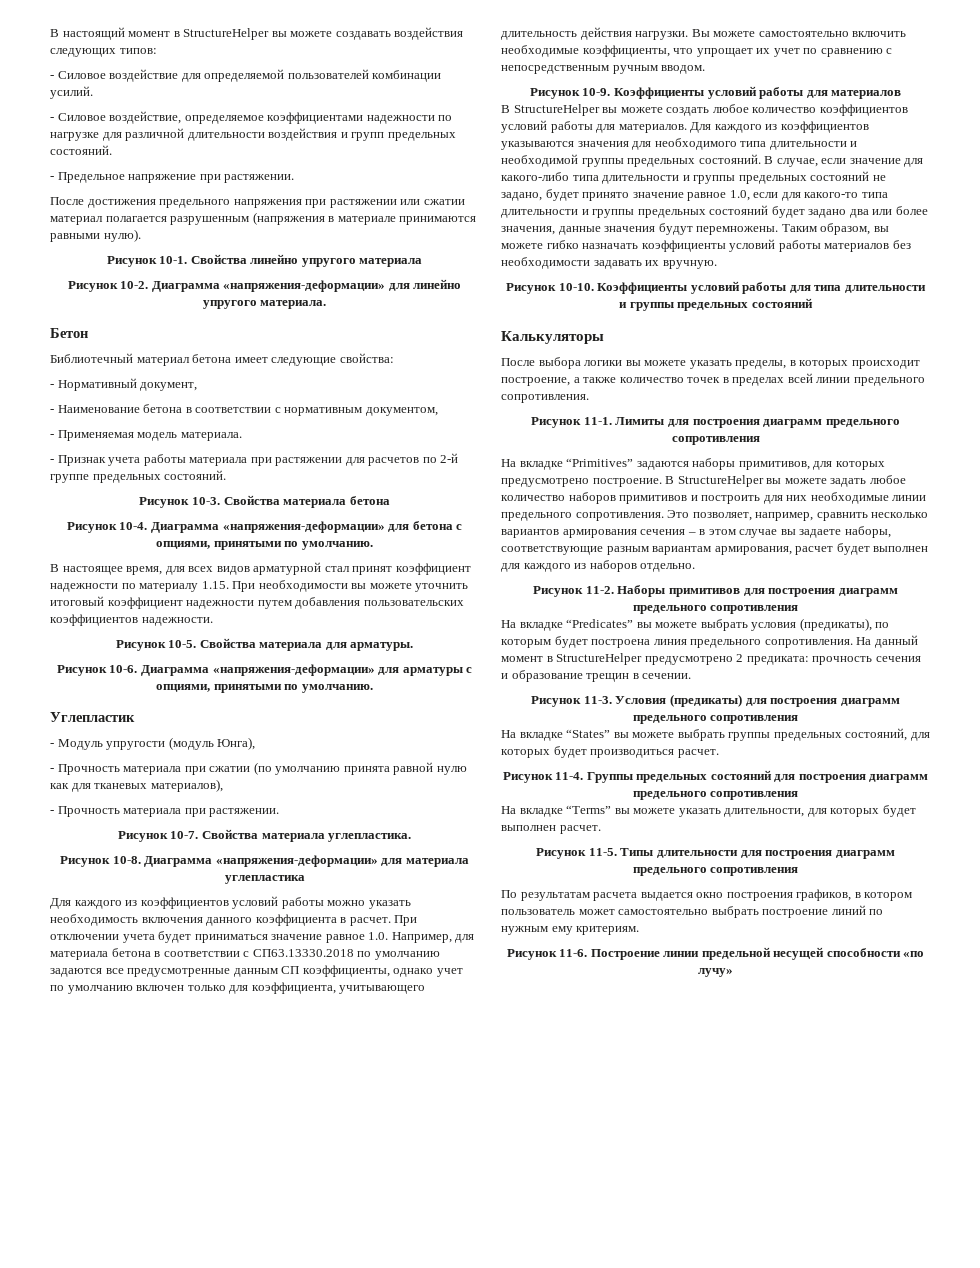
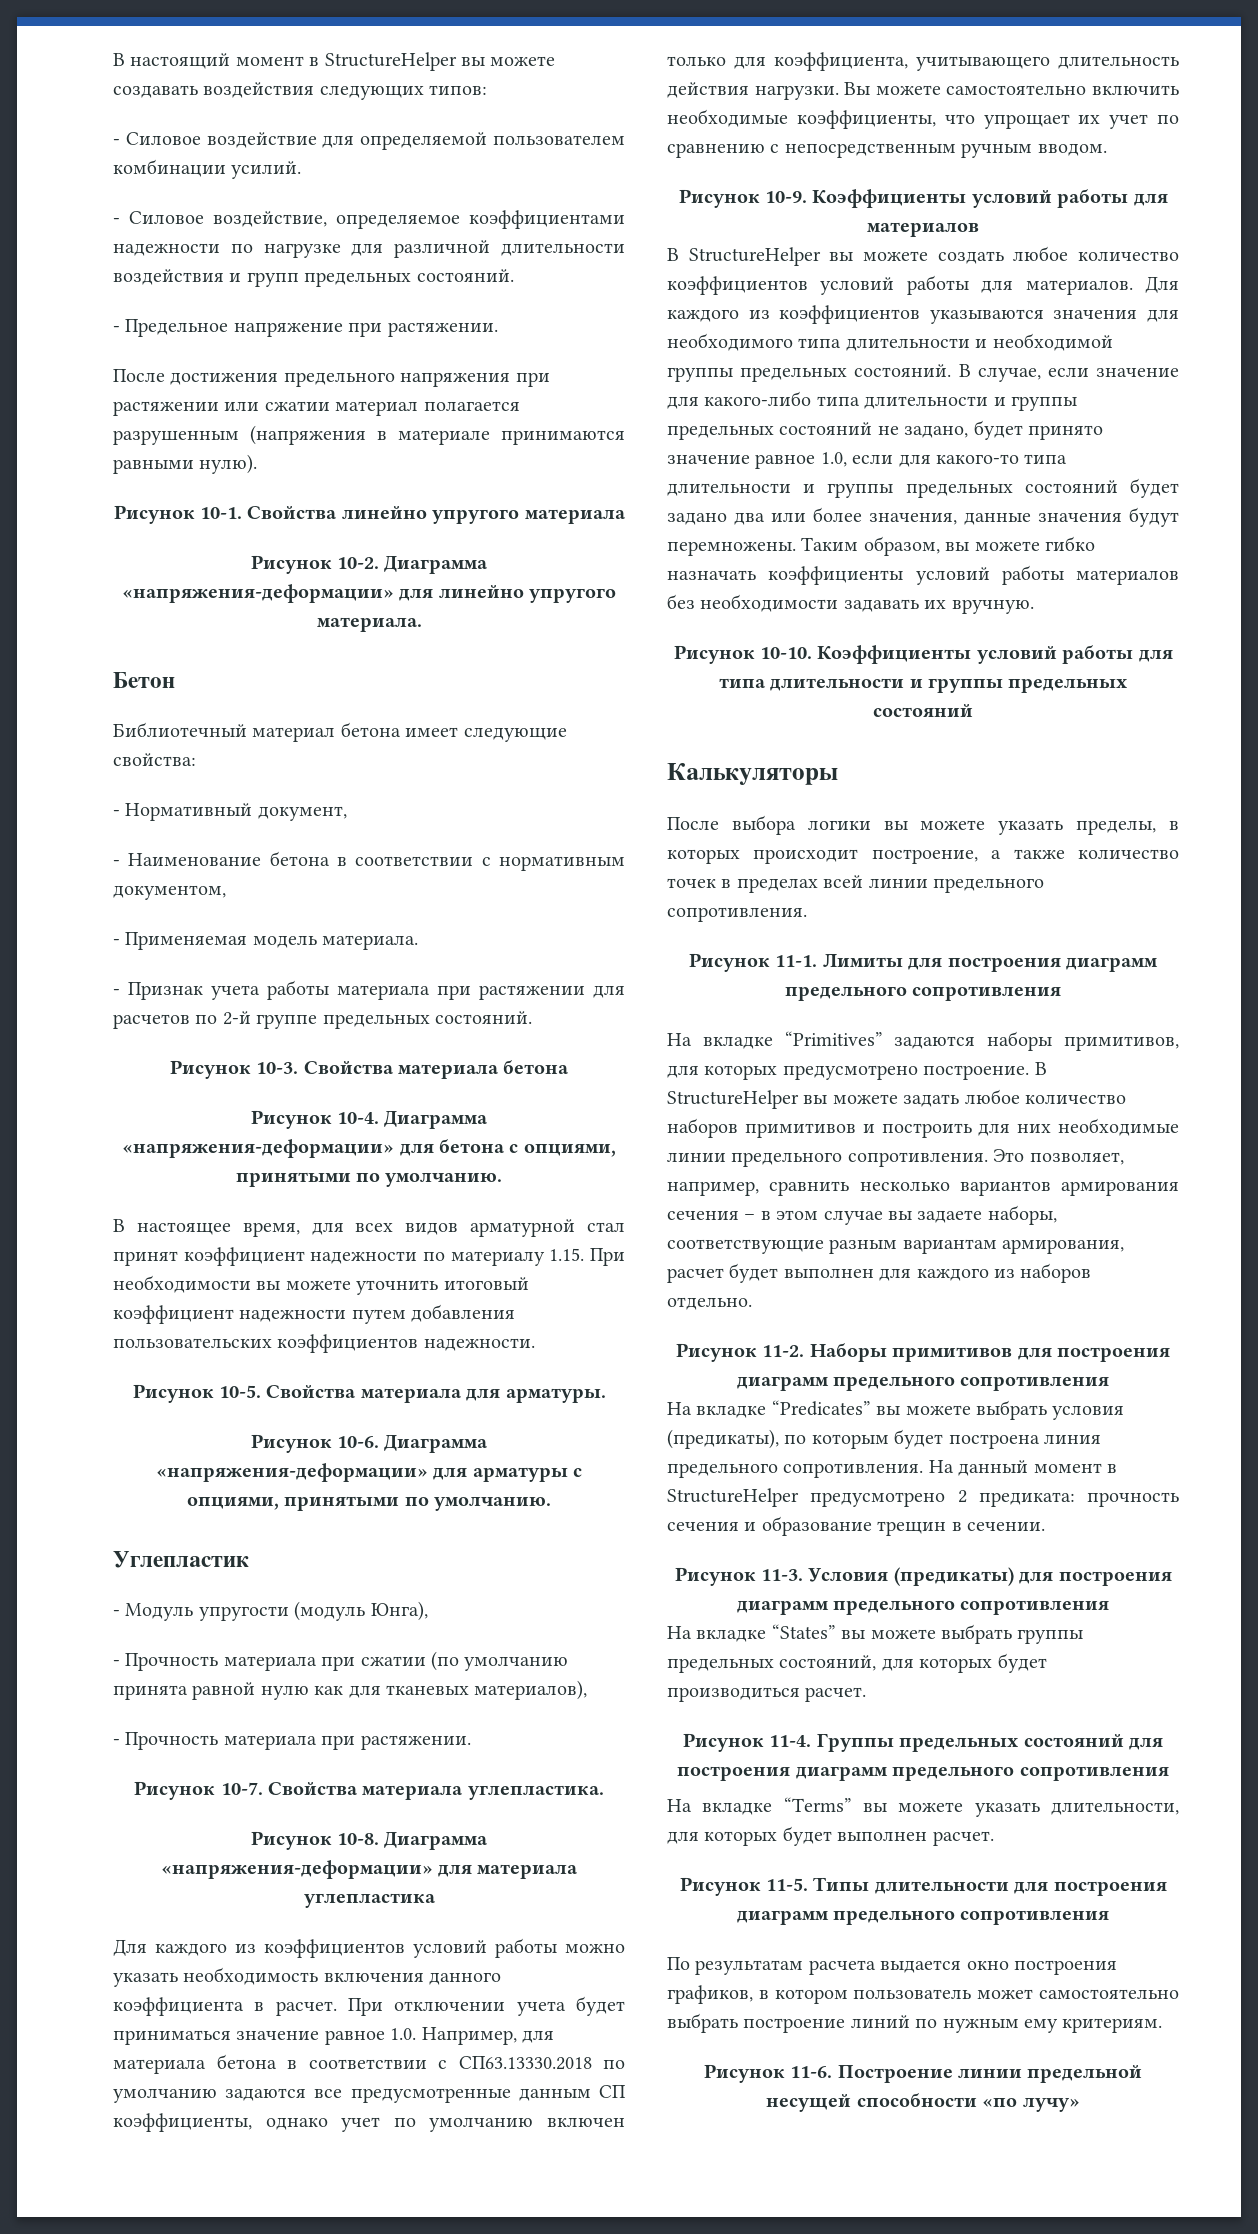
[287,69,369,79] пользователей -> [493,135,625,145] пользователем

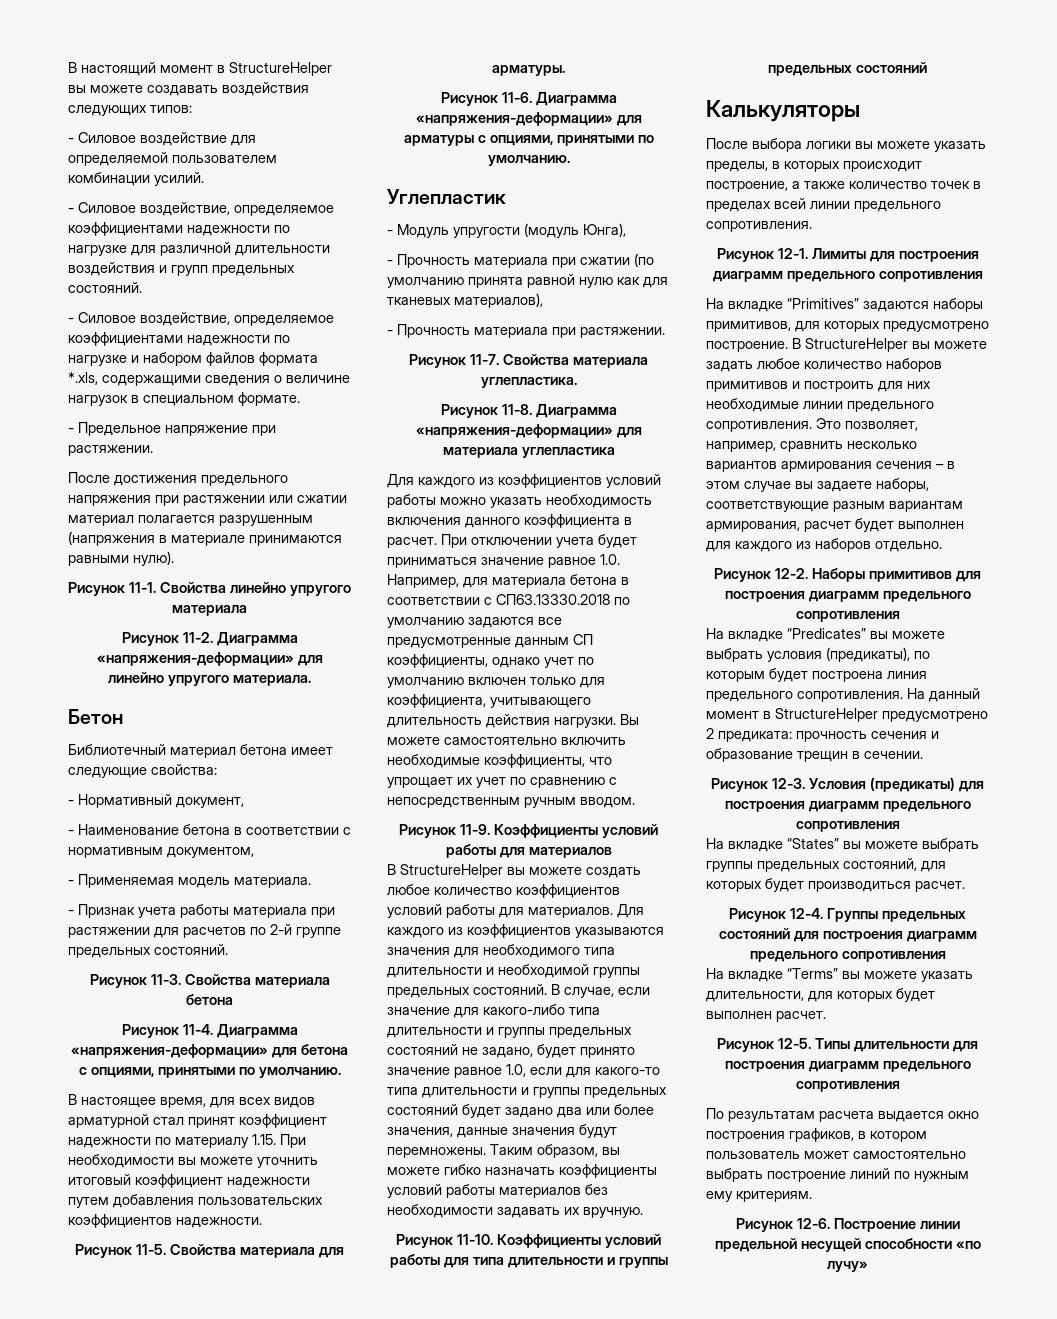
(514, 275) none -> [68,312,334,326] [68,332,290,346] [68,352,318,366] [68,372,350,386] [68,392,300,406] // - Силовое воздействие, определяемое коэффициентами надежности по нагрузке и набором файлов формата *.xls, содержащими сведения о величине нагрузок в специальном формате.
[199,507,242,519] 10-1. -> [129,582,156,593] 11-1.
[337,557,379,569] 10-2. -> [182,632,213,643] 11-2.
[256,1062,299,1074] 10-3. -> [150,974,181,985] 11-3.
[337,1112,379,1124] 10-4. -> [182,1024,213,1035] 11-4.
[218,1385,261,1398] 10-5. -> [136,1244,166,1255] 11-5.
[337,1436,379,1448] 10-6. -> [501,92,532,103] 11-6.
[220,1782,263,1795] 10-7. -> [470,354,499,365] 11-7.
[337,1833,379,1845] 10-8. -> [501,404,532,415] 11-8.
[764,191,807,203] 10-9. -> [460,824,490,835] 11-9.
[759,647,812,659] 10-10. -> [457,1234,493,1245] 11-10.
[775,955,818,967] 11-1. -> [777,248,808,259] 12-1.
[762,1345,805,1357] 11-2. -> [775,568,808,579] 12-2.
[760,1569,803,1581] 11-3. -> [772,778,805,789] 12-3.
[769,1735,812,1747] 11-4. -> [790,908,823,919] 12-4.
[765,1878,808,1891] 11-5. -> [778,1038,811,1049] 12-5.
[790,2066,833,2078] 11-6. -> [796,1218,830,1229] 12-6.

